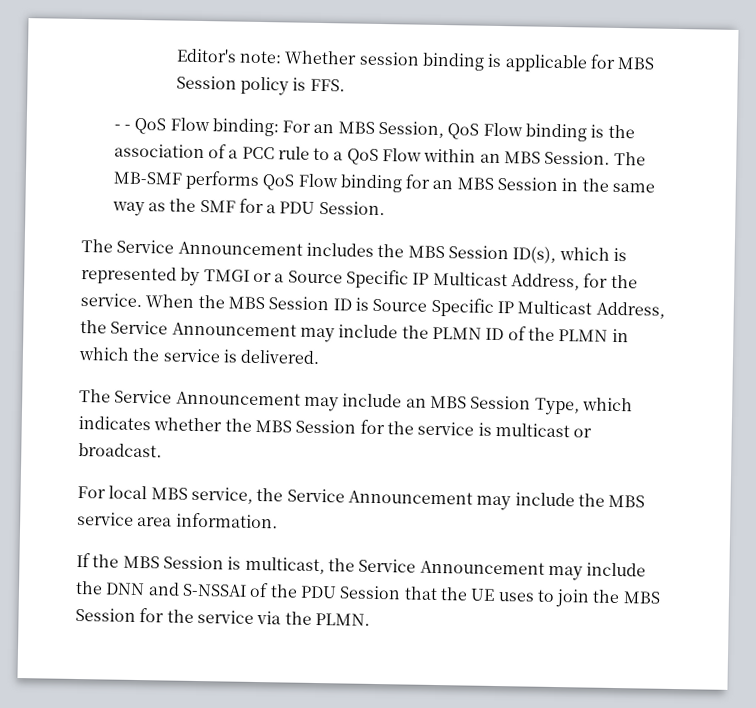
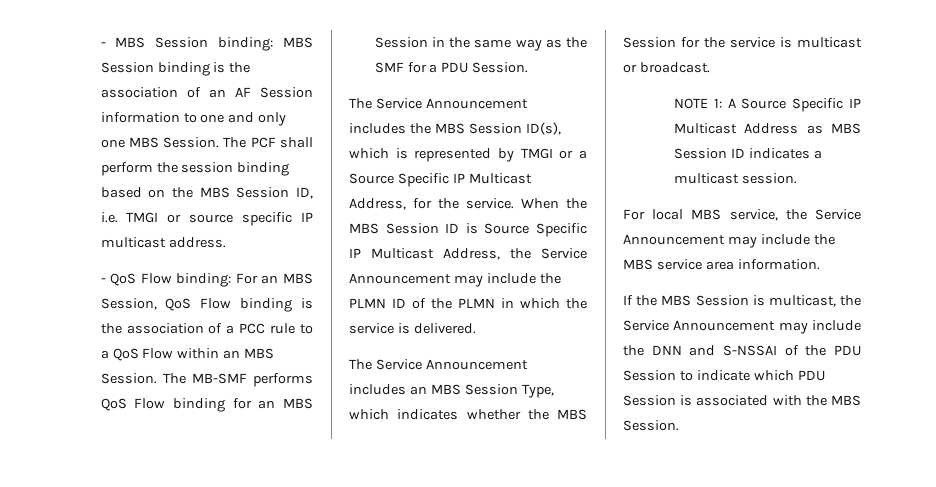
[175,48,656,73] [175,75,345,96] [113,124,131,130] Editor's note: Whether session binding is applicable for MBS Session policy is FFS. // - - -> [100,37,313,51] [100,62,251,76] [100,87,313,98] [100,112,287,126] [100,137,313,148] [100,162,290,176] [100,187,313,199] [100,212,313,226] [100,237,226,248] [100,278,106,283] - MBS Session binding: MBS Session binding is the association of an AF Session information to one and only one MBS Session. The PCF shall perform the session binding based on the MBS Session ID, i.e. TMGI or source specific IP multicast address. // -
[303,393,403,412] may include -> [349,384,406,395] includes
(162, 450) none -> [674,98,861,112] [674,123,861,134] [674,148,822,159] [674,173,798,184] // NOTE 1: A Source Specific IP Multicast Address as MBS Session ID indicates a multicast session.
[403,586,661,608] [75,607,370,626] that the UE uses to join the MBS Session for the service via the PLMN. -> [679,370,825,381] [623,395,861,406] [623,420,679,431] to indicate which PDU Session is associated with the MBS Session.

